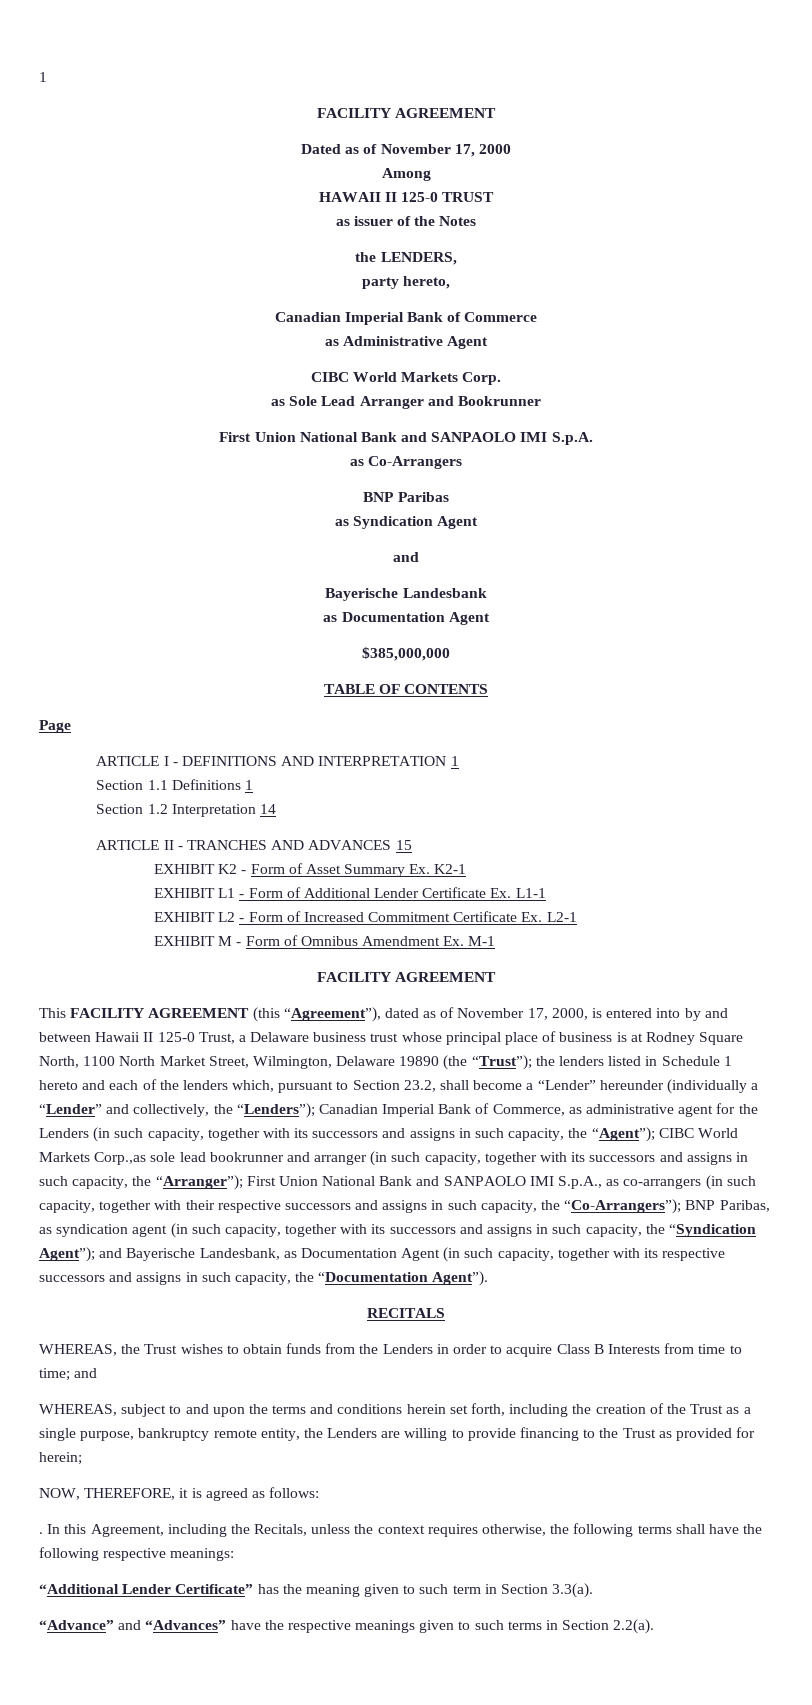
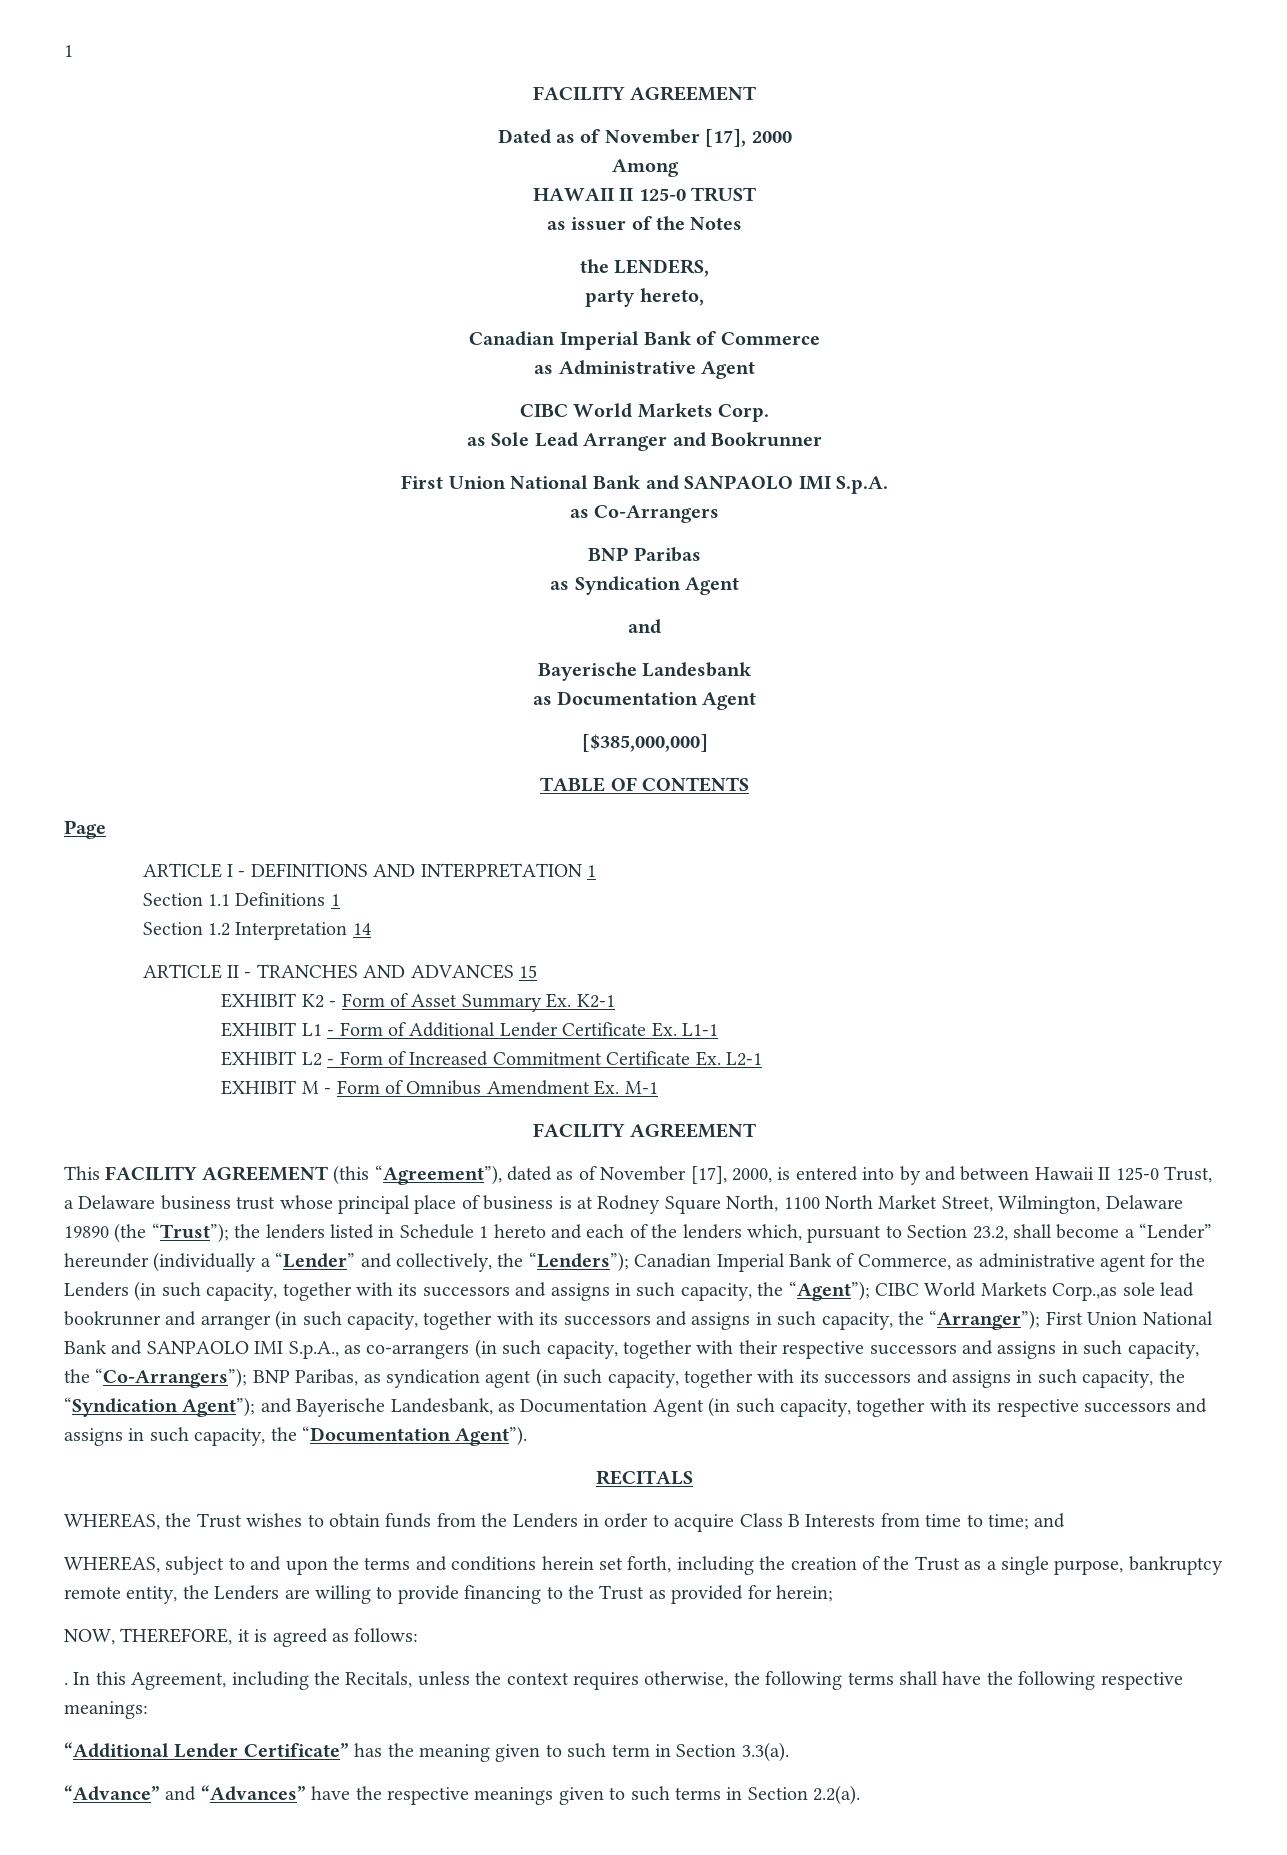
[454,144,475,157] 17, -> [705,129,747,147] [17],
[362,647,450,661] $385,000,000 -> [581,734,708,752] [$385,000,000]
[527,1008,548,1020] 17, -> [690,1166,727,1184] [17],

